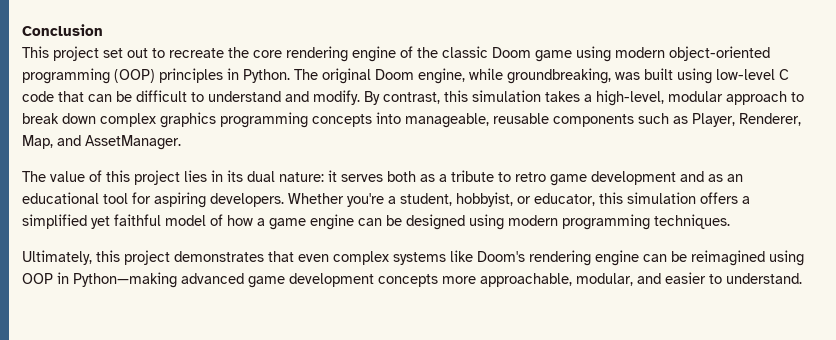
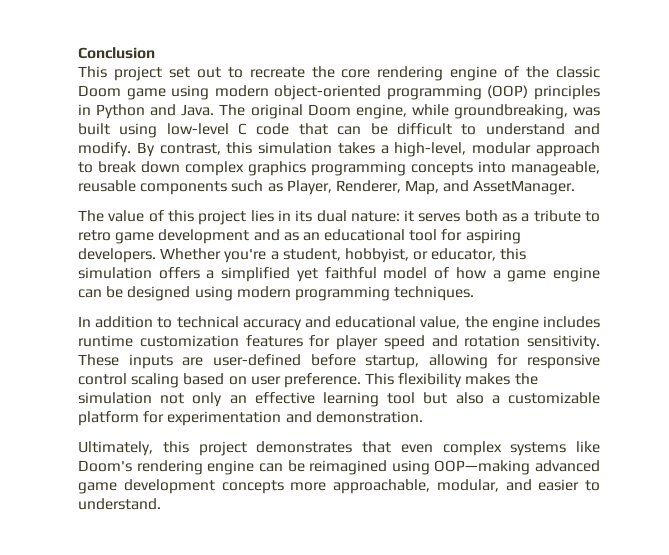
[243,69,290,83] Python. -> [96,104,215,119] Python and Java.
(730, 221) none -> [78,316,600,331] [78,335,600,350] [78,354,600,369] [78,373,538,388] [78,392,600,407] [78,411,423,426] // In addition to technical accuracy and educational value, the engine includes runtime customization features for player speed and rotation sensitivity. These inputs are user-defined before startup, allowing for responsive control scaling based on user preference. This flexibility makes the simulation not only an effective learning tool but also a customizable platform for experimentation and demonstration.
[22,272,177,288] OOP in Python—making -> [434,460,531,475] OOP—making

